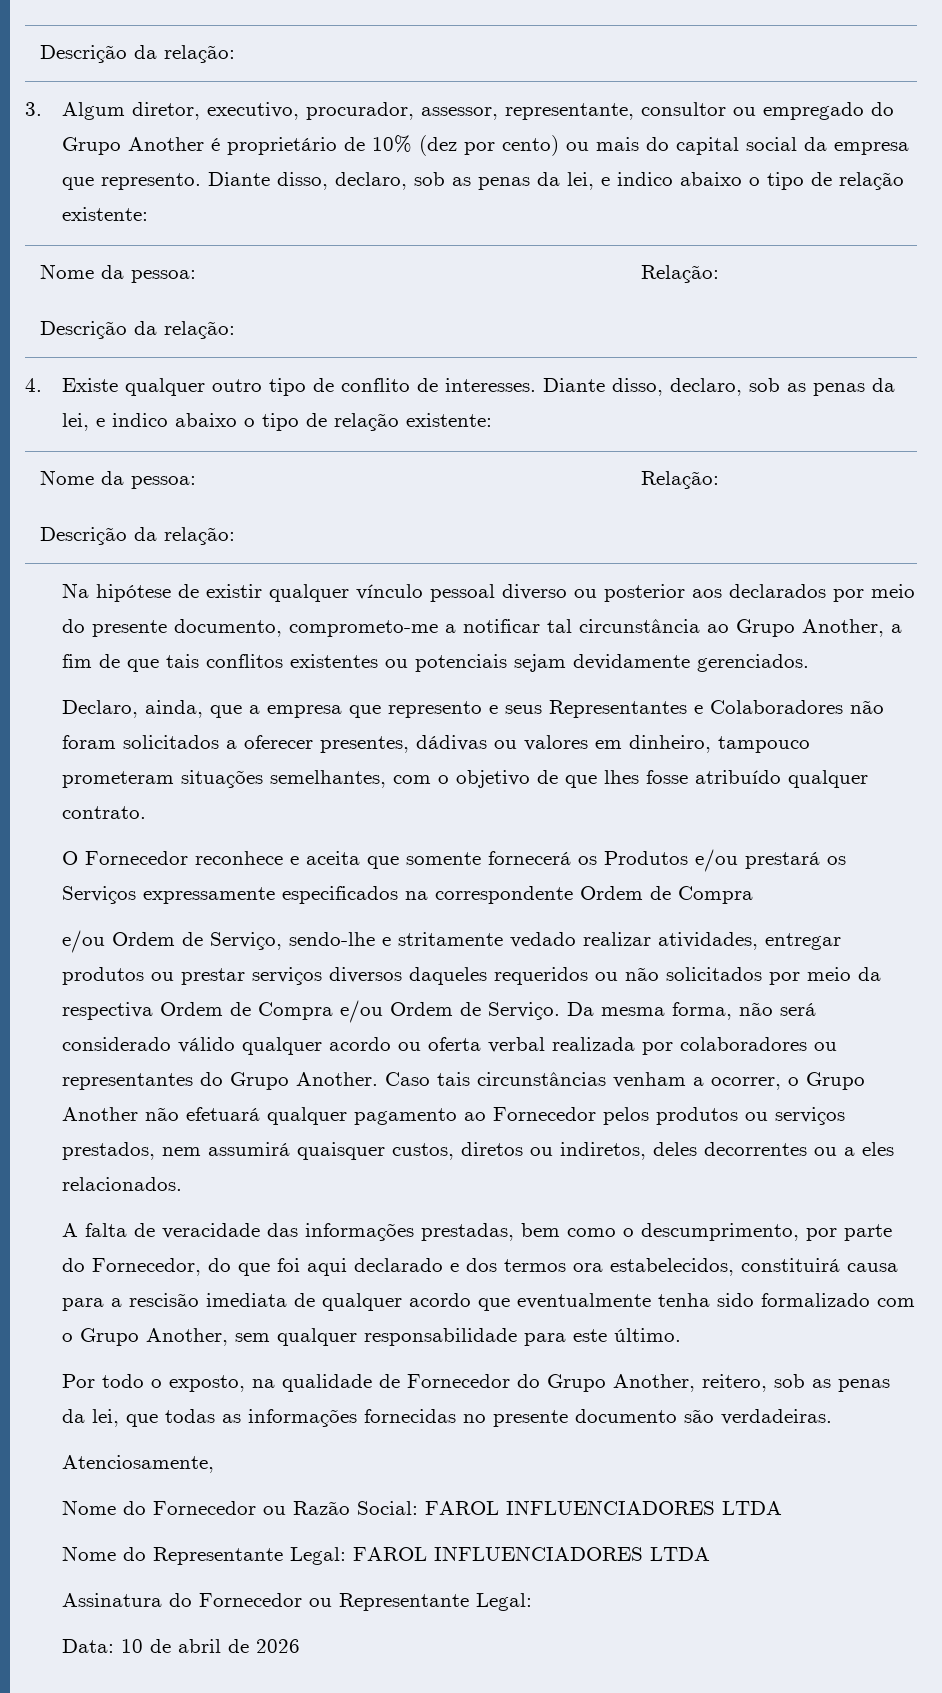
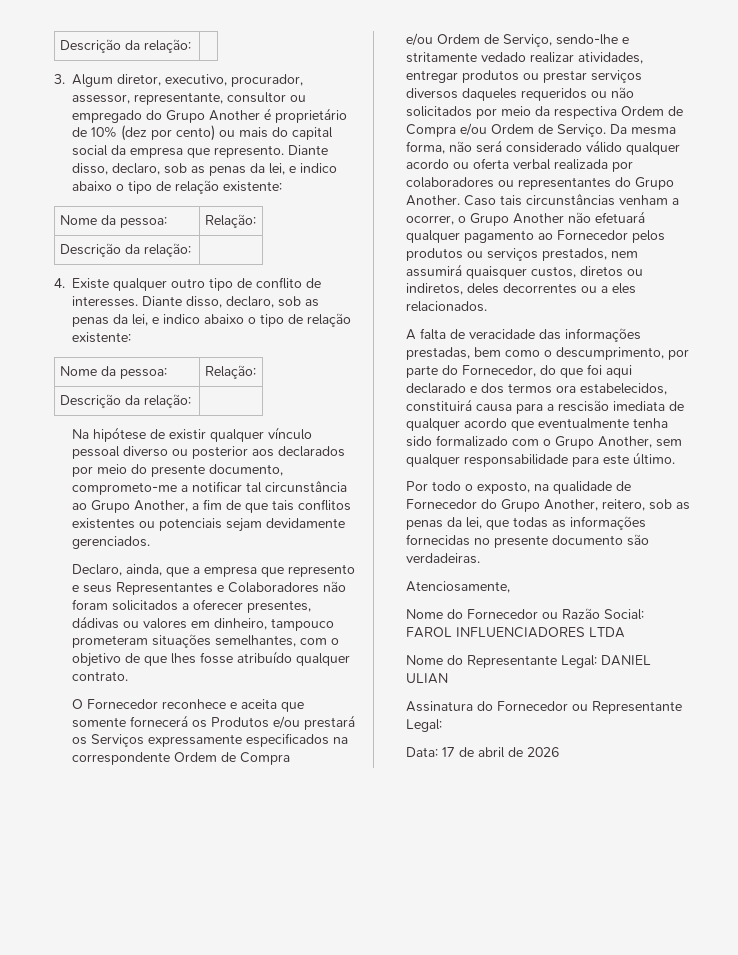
[353,1546,711,1561] FAROL INFLUENCIADORES LTDA -> [600,655,651,666] [405,673,448,684] DANIEL ULIAN
[121,1639,144,1653] 10 -> [441,747,455,757] 17

